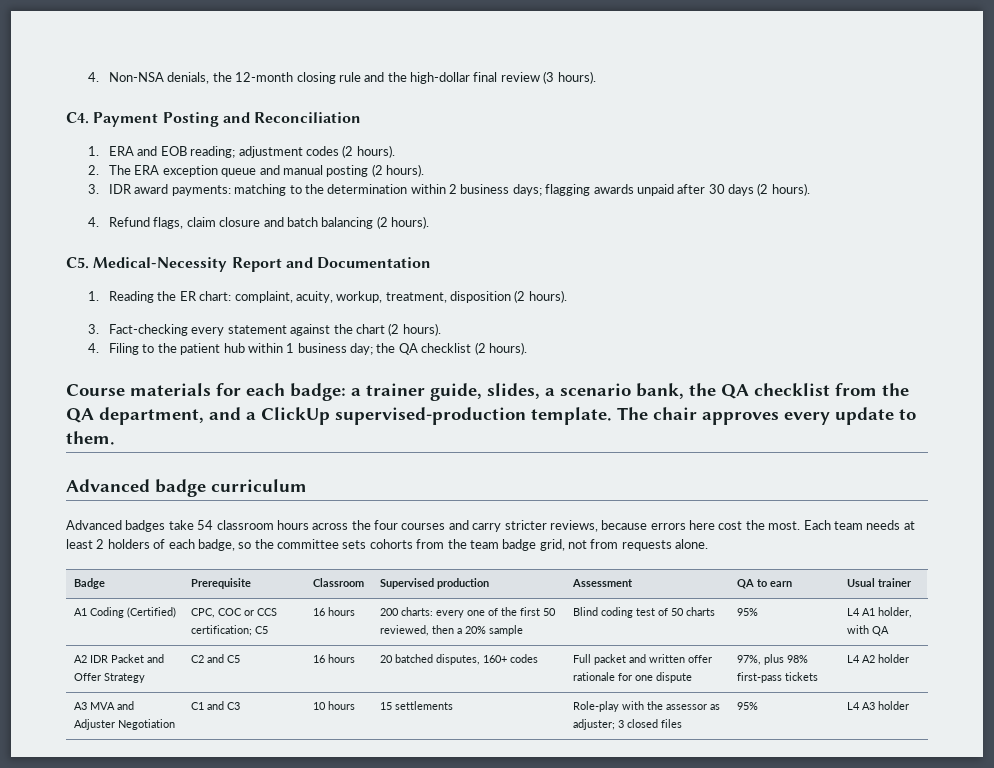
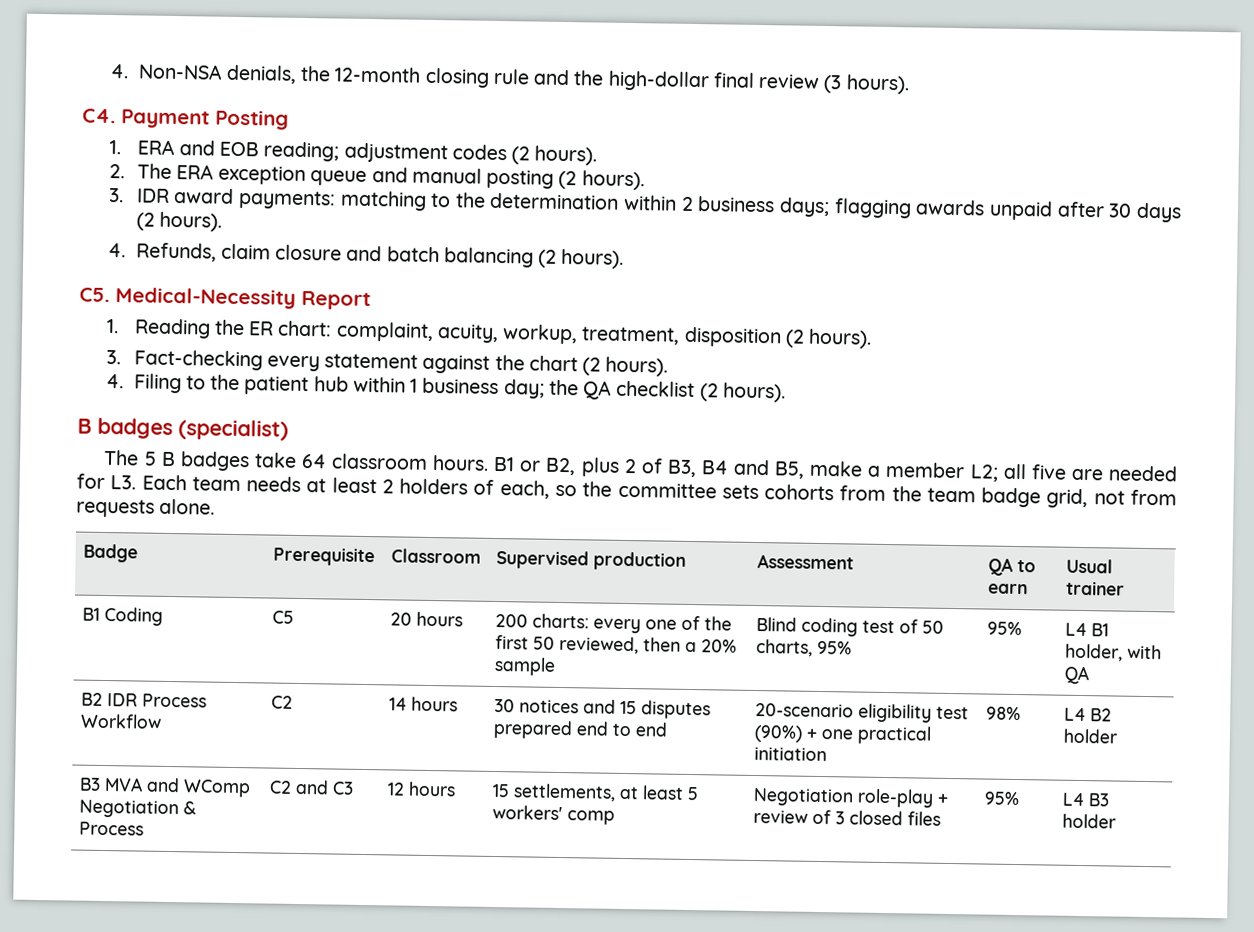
[222,112,362,123] and Reconciliation -> (289, 119) none
[109,217,184,229] Refund flags, -> [135,242,217,262] Refunds,
[285,257,432,269] and Documentation -> (371, 300) none
[66,383,909,401] [66,407,916,425] [66,431,115,445] [66,479,307,497] [66,520,801,532] Course materials for each badge: a trainer guide, slides, a scenario bank, the QA checklist from the QA department, and a ClickUp supervised-production template. The chair approves every update to them. // Advanced badge curriculum // Advanced badges take 54 classroom hours across the four courses and carry stricter reviews, because errors here cost the most. -> [77,417,289,441] [103,449,1178,482] [76,473,137,490] B badges (specialist) // The 5 B badges take 64 classroom hours. B1 or B2, plus 2 of B3, B4 and B5, make a member L2; all five are needed for L3.
[168,539,235,551] each badge, -> [499,480,550,499] each,
[73,608,87,616] A1 -> [81,607,100,621] B1
[126,607,176,618] [190,608,277,618] [190,625,268,636] [312,608,325,616] (Certified) | CPC, COC or CCS certification; C5 | 16 -> [271,610,294,624] [389,612,412,626] | C5 | 20
[685,607,715,616] [736,608,758,616] [846,608,875,616] charts | 95% | L4 A1 -> [755,638,852,657] [986,621,1022,636] [1064,622,1109,637] charts, 95% | 95% | L4 B1
[73,654,164,663] [73,673,145,683] [190,654,240,663] [312,654,355,663] [379,654,538,665] [572,654,712,665] [572,672,692,683] [736,654,808,665] [736,672,818,683] [846,654,909,663] [73,701,134,710] [73,719,175,730] [190,702,204,710] A2 IDR Packet and Offer Strategy | C2 and C5 | 16 hours | 20 batched disputes, 160+ codes | Full packet and written offer rationale for one dispute | 97%, plus 98% first-pass tickets | L4 A2 holder // A3 MVA and Adjuster Negotiation | C1 -> [80,692,207,708] [79,713,162,729] [270,695,293,709] [388,696,458,712] [493,698,711,720] [492,719,668,740] [754,702,969,723] [753,724,932,745] [753,746,827,762] [985,706,1021,721] [1063,707,1112,722] [1062,728,1118,744] [78,777,251,798] [78,799,196,819] [78,821,144,836] [268,780,292,794] B2 IDR Process Workflow | C2 | 14 hours | 30 notices and 15 disputes prepared end to end | 20-scenario eligibility test (90%) + one practical initiation | 98% | L4 B2 holder // B3 MVA and WComp Negotiation & Process | C2
[312,702,326,710] 10 -> [386,782,405,796] 12
[394,701,453,710] [572,701,720,712] [572,719,615,730] settlements | Role-play with the assessor as adjuster; -> [512,783,699,802] [491,804,615,825] [752,787,949,808] [752,809,831,825] settlements, at least 5 workers' comp | Negotiation role-play + review of
[861,702,875,710] A3 -> [1087,793,1110,807] B3

